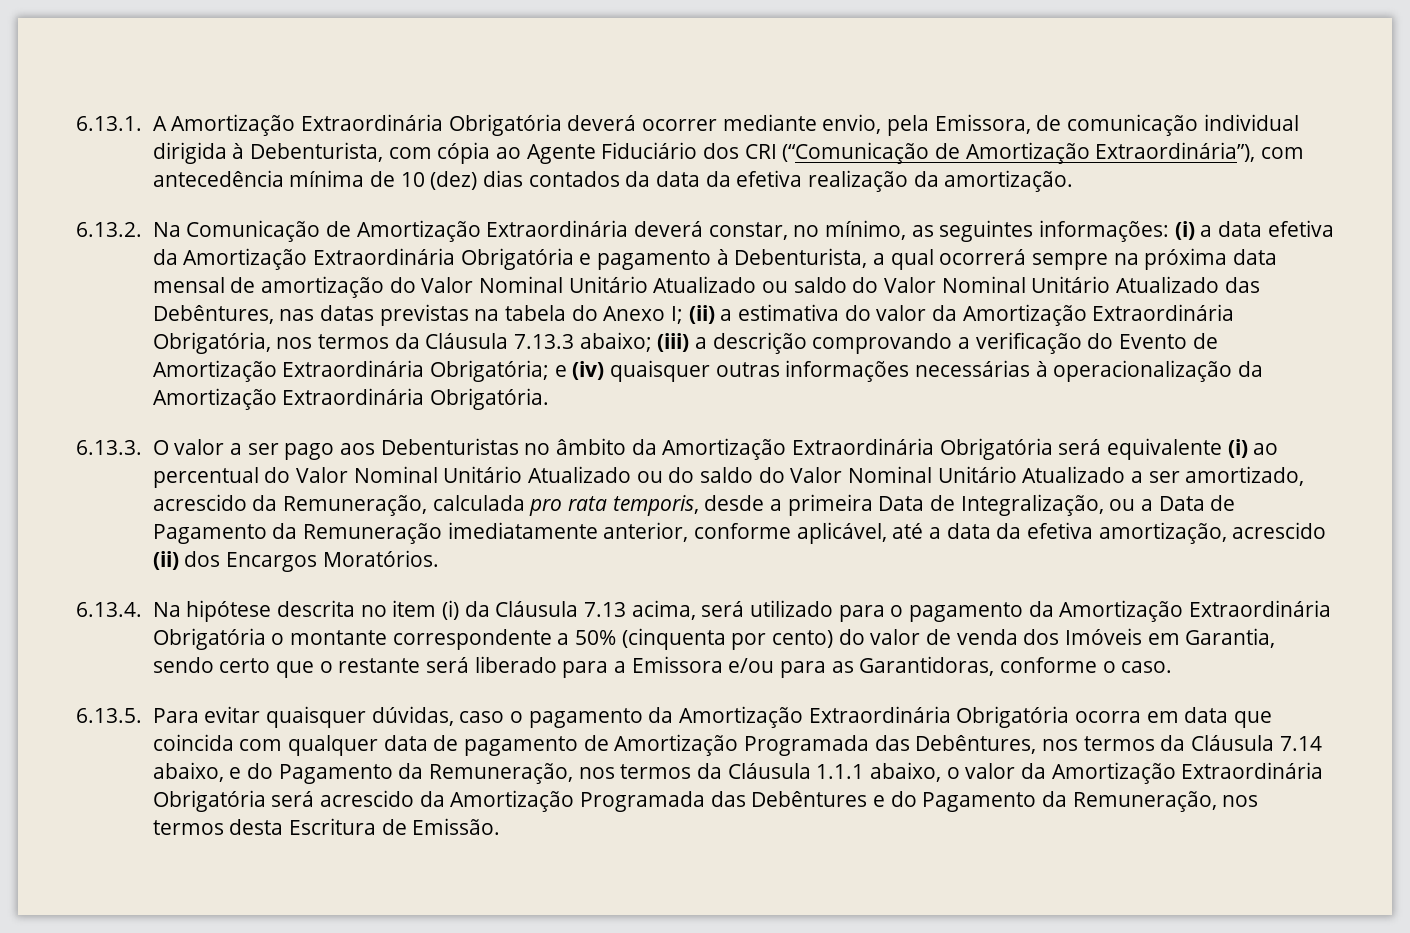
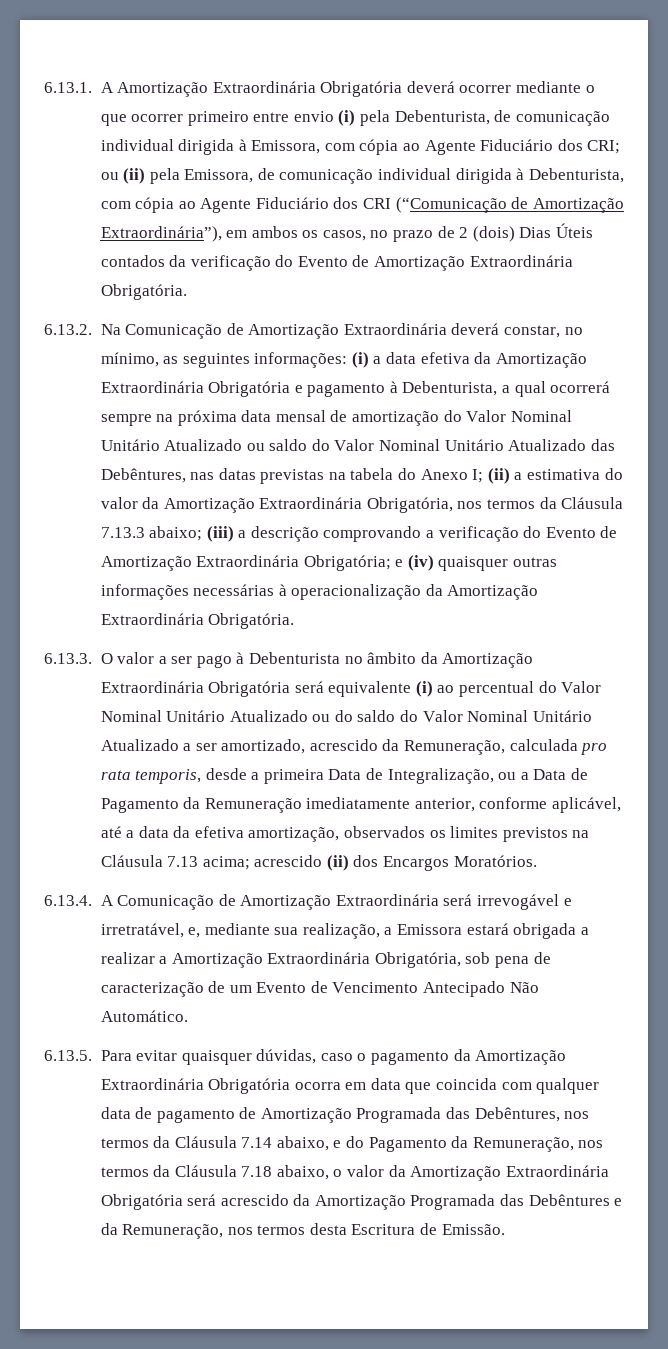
[822,114,882,134] envio, -> [585,85,595,93] [100,110,610,126] [100,139,621,155] [100,168,146,184] o que ocorrer primeiro entre envio (i) pela Debenturista, de comunicação individual dirigida à Emissora, com cópia ao Agente Fiduciário dos CRI; ou (ii)
[1260,147,1304,159] [152,170,1074,192] com antecedência mínima de 10 (dez) dias contados da data da efetiva realização da amortização. -> [226,223,593,242] [100,255,573,271] [100,284,187,300] em ambos os casos, no prazo de 2 (dois) Dias Úteis contados da verificação do Evento de Amortização Extraordinária Obrigatória.
[339,438,519,455] aos Debenturistas -> [236,652,341,664] à Debenturista
(1227, 533) none -> [344,826,590,842] [100,855,250,870] observados os limites previstos na Cláusula 7.13 acima;
[152,600,1331,622] [152,628,1276,650] [152,656,1173,678] Na hipótese descrita no item (i) da Cláusula 7.13 acima, será utilizado para o pagamento da Amortização Extraordinária Obrigatória o montante correspondente a 50% (cinquenta por cento) do valor de venda dos Imóveis em Garantia, sendo certo que o restante será liberado para a Emissora e/ou para as Garantidoras, conforme o caso. -> [100,894,572,910] [100,923,589,939] [100,952,551,968] [100,981,539,997] [100,1010,188,1022] A Comunicação de Amortização Extraordinária será irrevogável e irretratável, e, mediante sua realização, a Emissora estará obrigada a realizar a Amortização Extraordinária Obrigatória, sob pena de caracterização de um Evento de Vencimento Antecipado Não Automático.
[816,764,865,779] 1.1.1 -> [241,1166,273,1177] 7.18
[890,791,1037,812] do Pagamento -> (623, 1202) none

